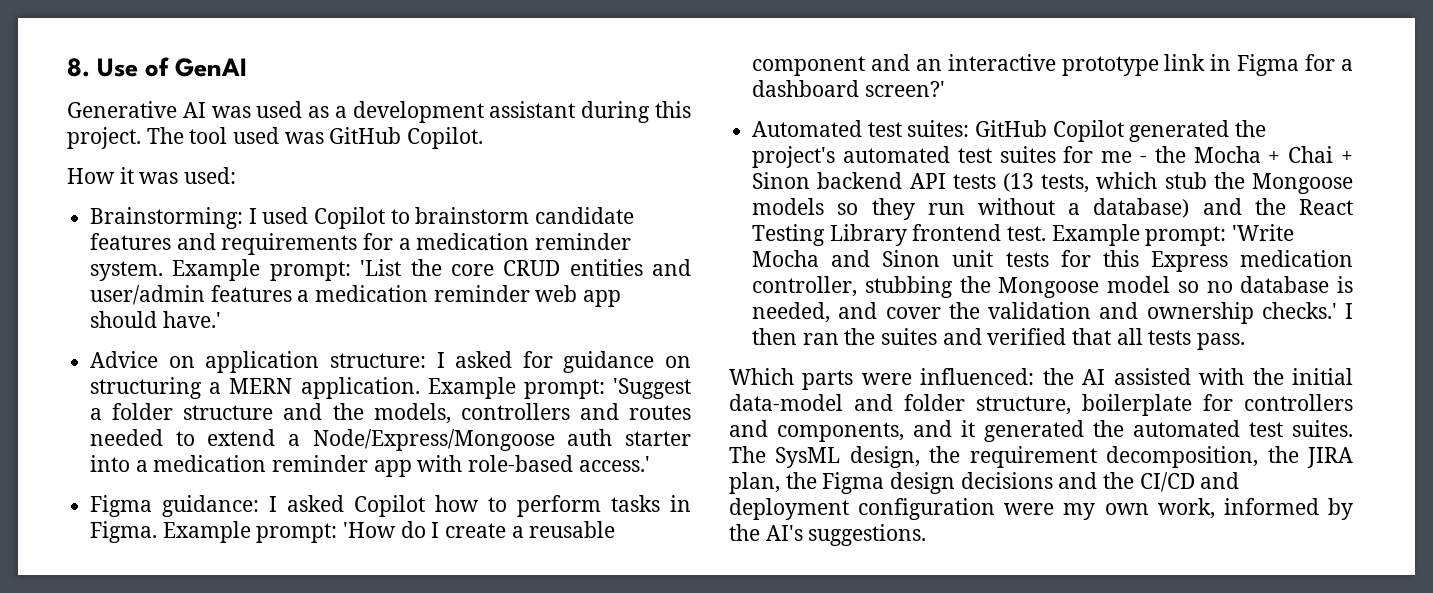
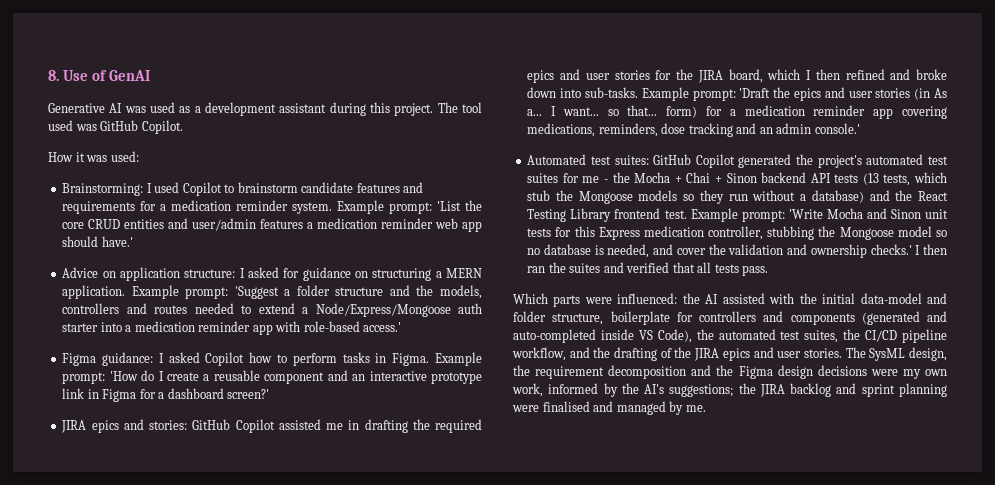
(945, 89) none -> [61,419,482,433] [527,69,947,83] [527,87,947,101] [527,105,947,119] [527,123,860,137] // JIRA epics and stories: GitHub Copilot assisted me in drafting the required epics and user stories for the JIRA board, which I then refined and broke down into sub-tasks. Example prompt: 'Draft the epics and user stories (in As a... I want... so that... form) for a medication reminder app covering medications, reminders, dose tracking and an admin console.'
[777,420,1353,442] components, and it generated the automated test suites. -> [790,311,947,325] [513,329,947,343] [512,347,842,361] components (generated and auto-completed inside VS Code), the automated test suites, the CI/CD pipeline workflow, and the drafting of the JIRA epics and user stories.
[1106,446,1353,468] [729,472,1240,494] [729,498,996,520] decomposition, the JIRA plan, the Figma design decisions and the CI/CD and deployment configuration -> [608,365,867,379] decomposition and the Figma design decisions
[808,524,927,546] suggestions. -> [669,383,947,397] [512,401,706,415] suggestions; the JIRA backlog and sprint planning were finalised and managed by me.

